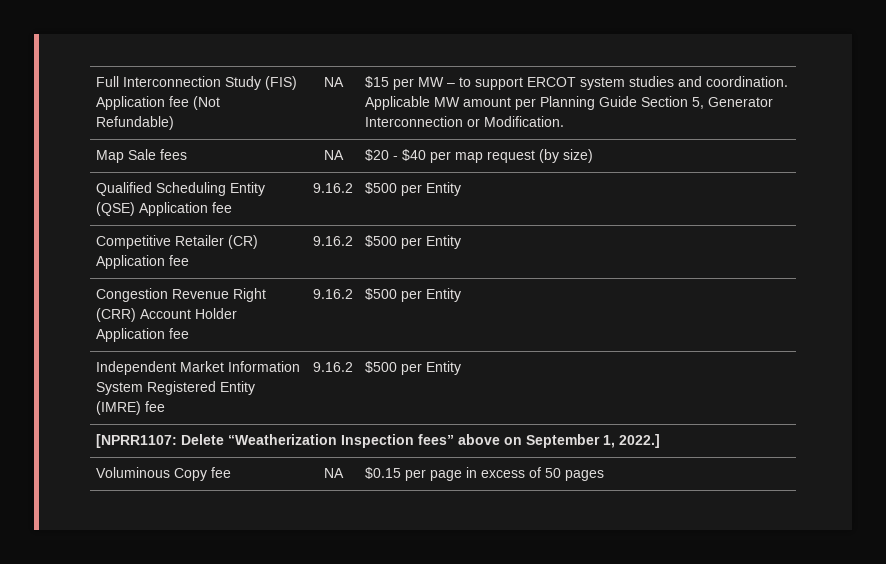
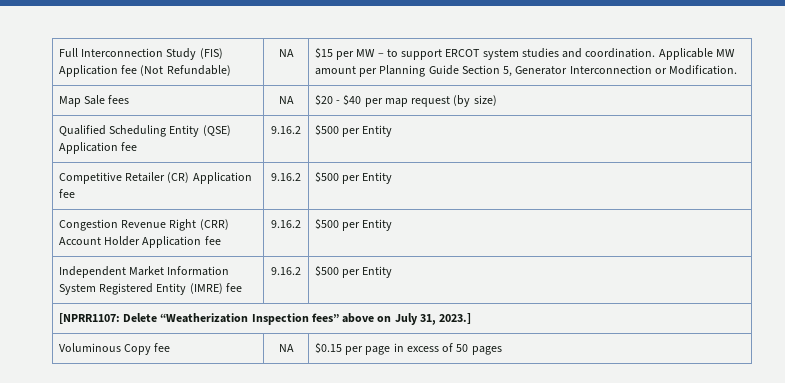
[526,434,661,448] September 1, 2022.] -> [394,313,472,325] July 31, 2023.]

